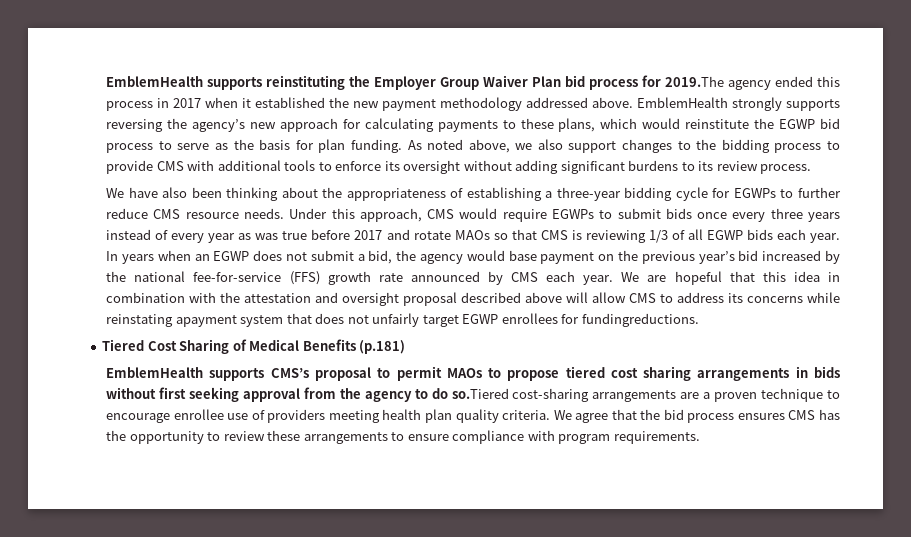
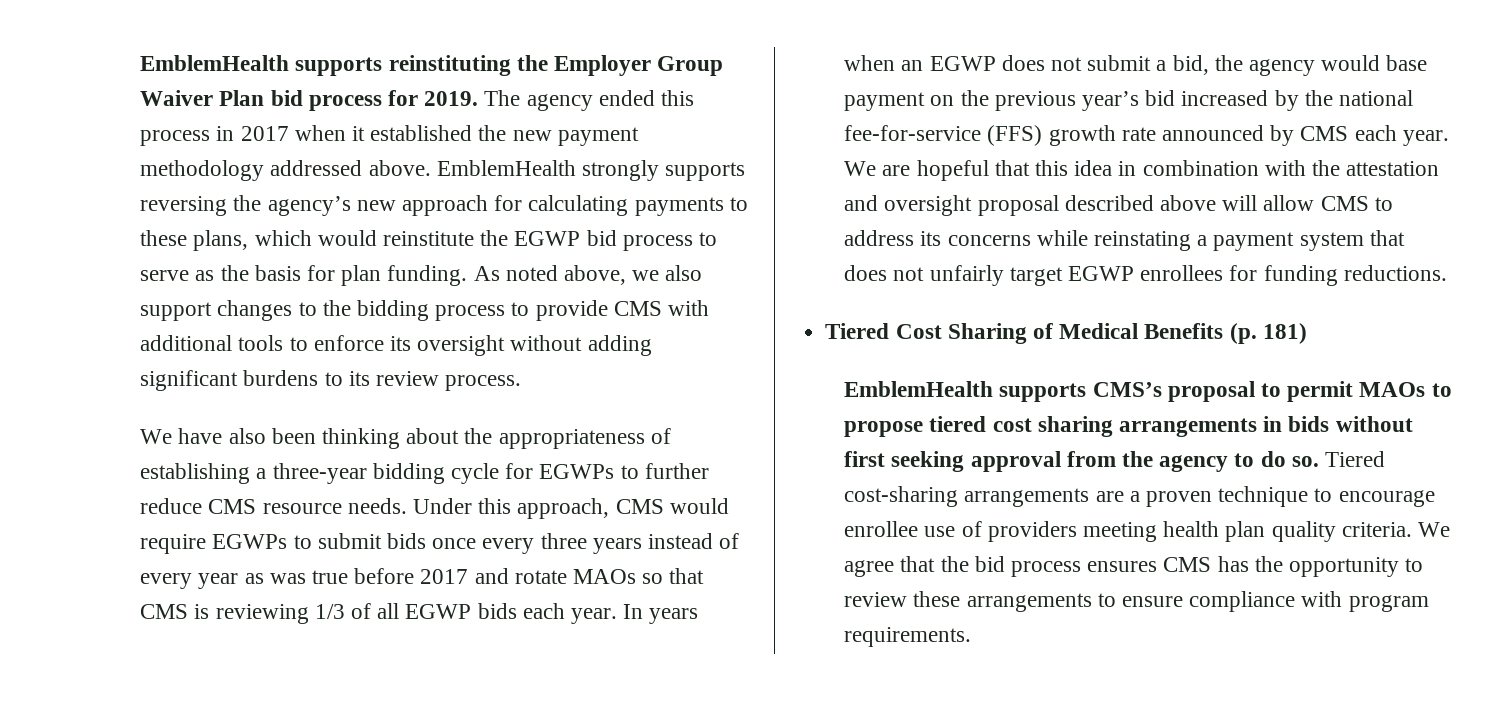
[665,76,725,87] 2019.The -> [424,90,521,106] 2019. The
[175,315,237,327] apayment -> [1197,232,1295,251] a payment
[581,313,699,327] fundingreductions. -> [1263,265,1447,286] funding reductions.
[359,340,406,354] (p.181) -> [1229,323,1307,344] (p. 181)
[451,388,509,399] so.Tiered -> [1291,451,1385,467] so. Tiered

